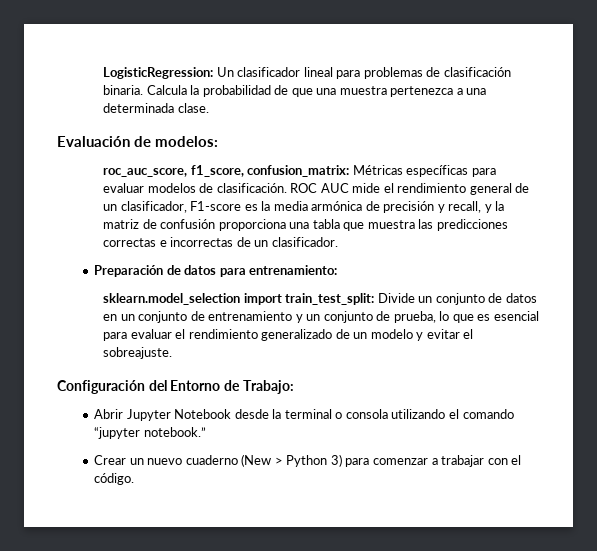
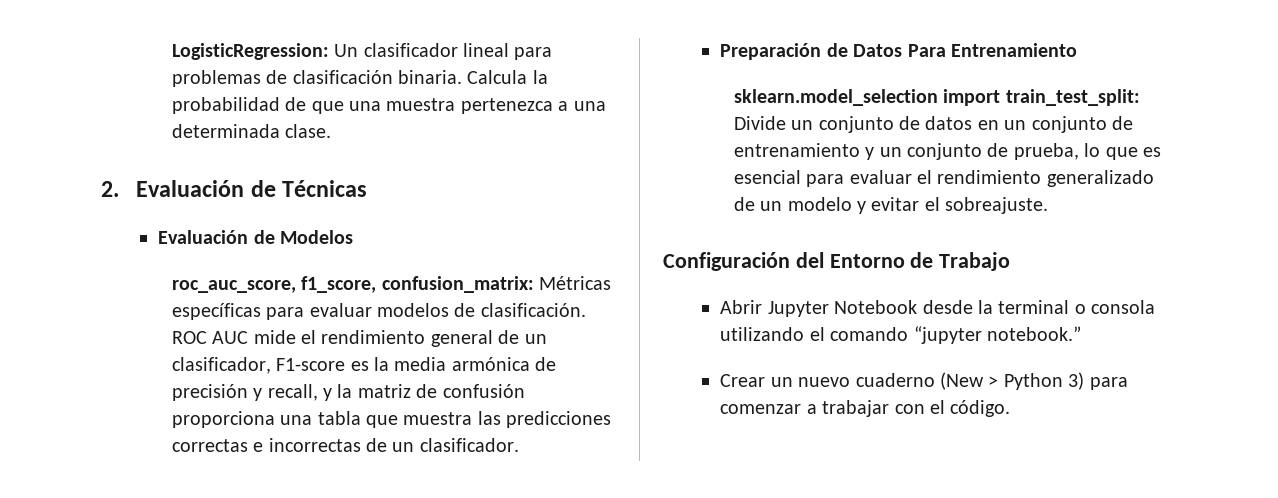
[57,136,218,147] Evaluación de modelos: -> [101,180,368,197] [158,230,354,244] 2. Evaluación de Técnicas // Evaluación de Modelos
[184,265,338,277] datos para entrenamiento: -> [853,43,1077,57] Datos Para Entrenamiento
[242,380,294,394] Trabajo: -> [939,252,1011,271] Trabajo

